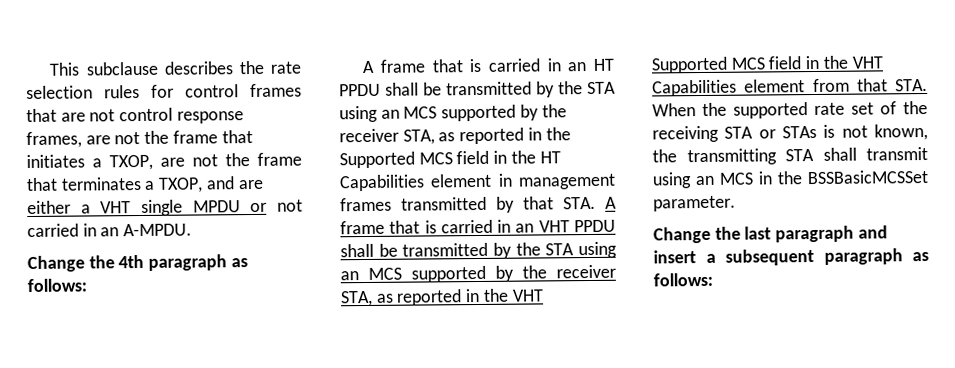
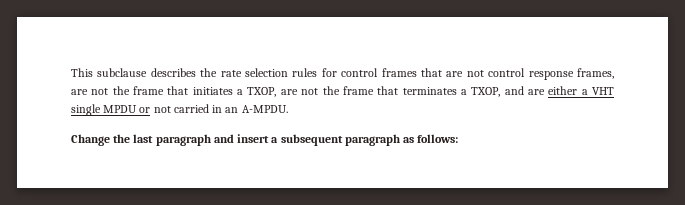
[27,254,248,273] [27,278,87,293] [362,58,614,74] [339,81,616,98] [339,104,567,123] [339,127,571,145] [339,150,561,169] [339,173,616,192] [340,196,617,213] [340,219,616,235] [340,241,617,259] [340,264,616,283] [340,288,544,307] [651,55,883,74] [652,78,928,97] [652,100,928,119] [652,123,928,143] [652,146,928,166] [652,169,929,189] [653,195,736,212] // Change the 4th paragraph as follows: // A frame that is carried in an HT PPDU shall be transmitted by the STA using an MCS supported by the receiver STA, as reported in the Supported MCS field in the HT Capabilities element in management frames transmitted by that STA. A frame that is carried in an VHT PPDU shall be transmitted by the STA using an MCS supported by the receiver STA, as reported in the VHT Supported MCS field in the VHT Capabilities element from that STA. When the supported rate set of the receiving STA or STAs is not known, the transmitting STA shall transmit using an MCS in the BSSBasicMCSSet parameter. -> (288, 109) none

